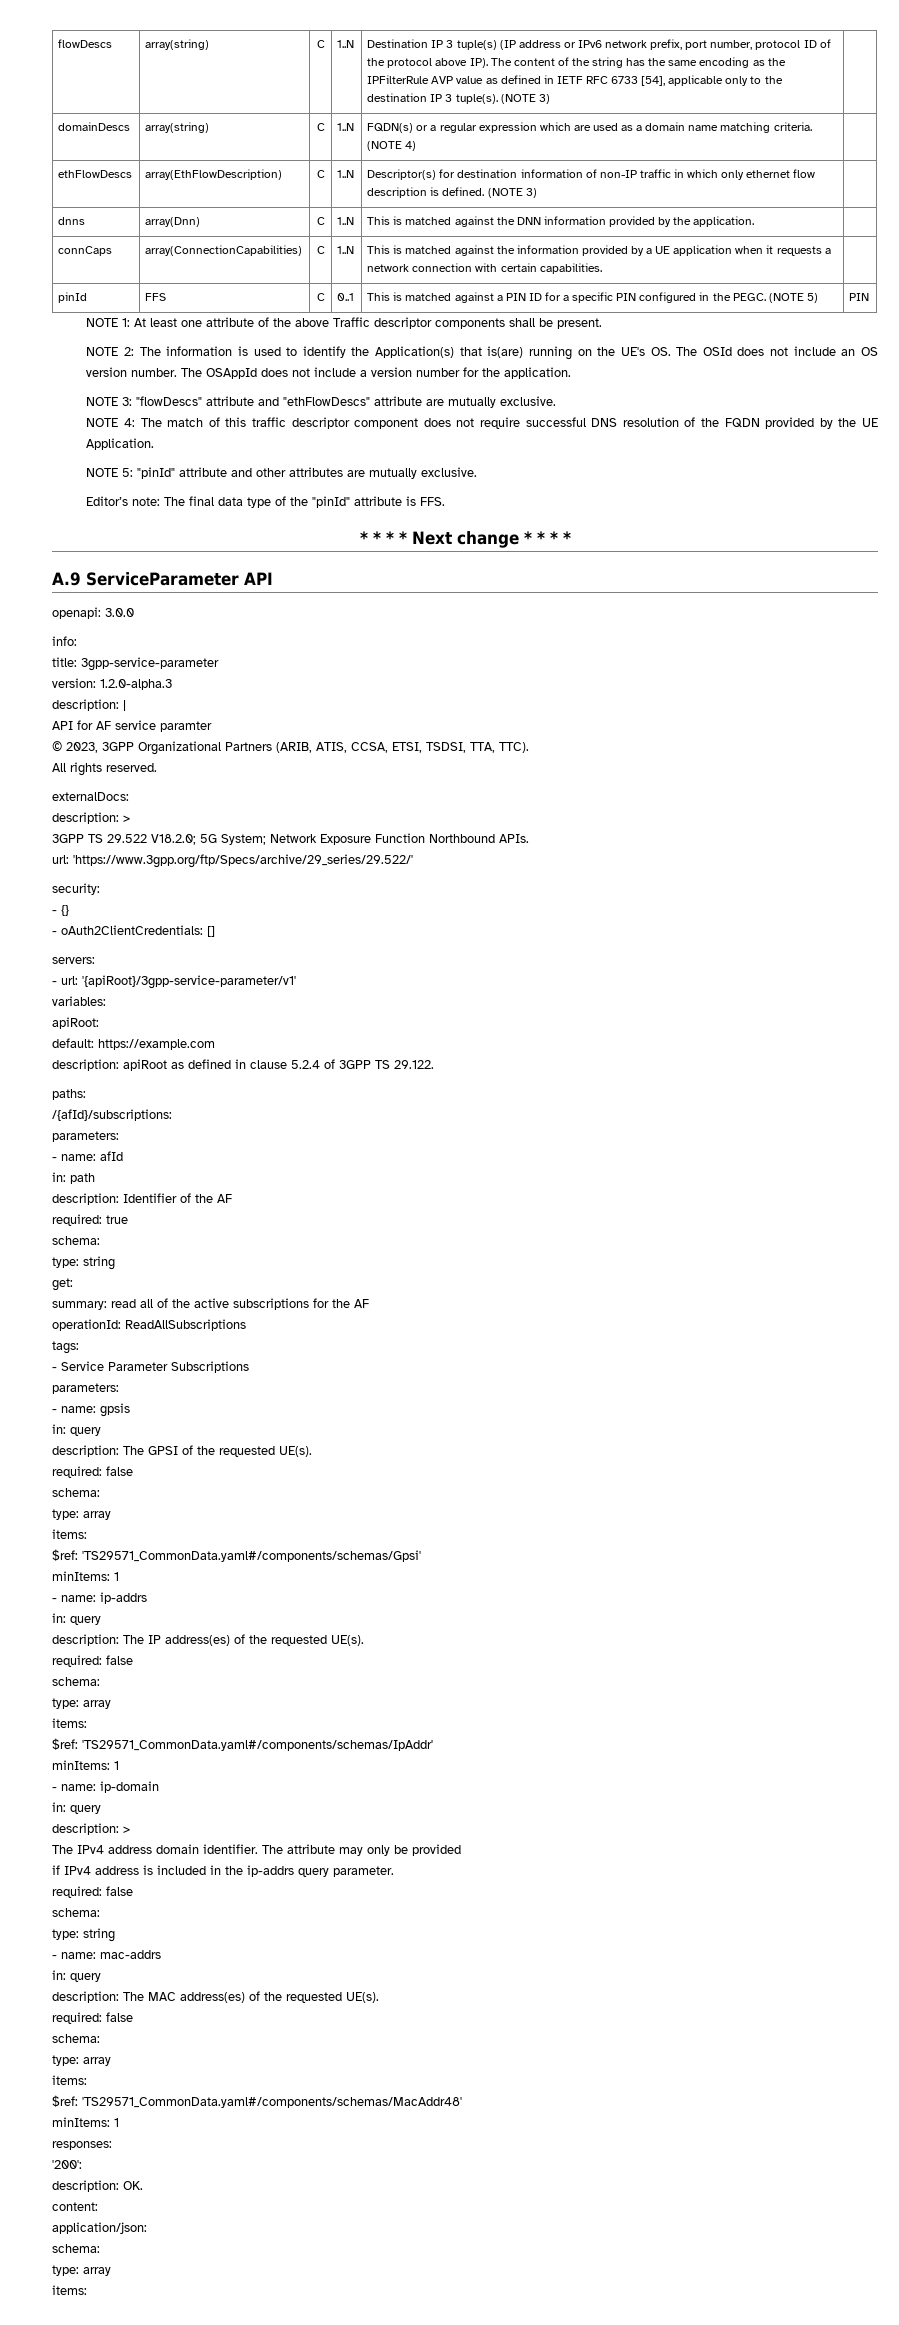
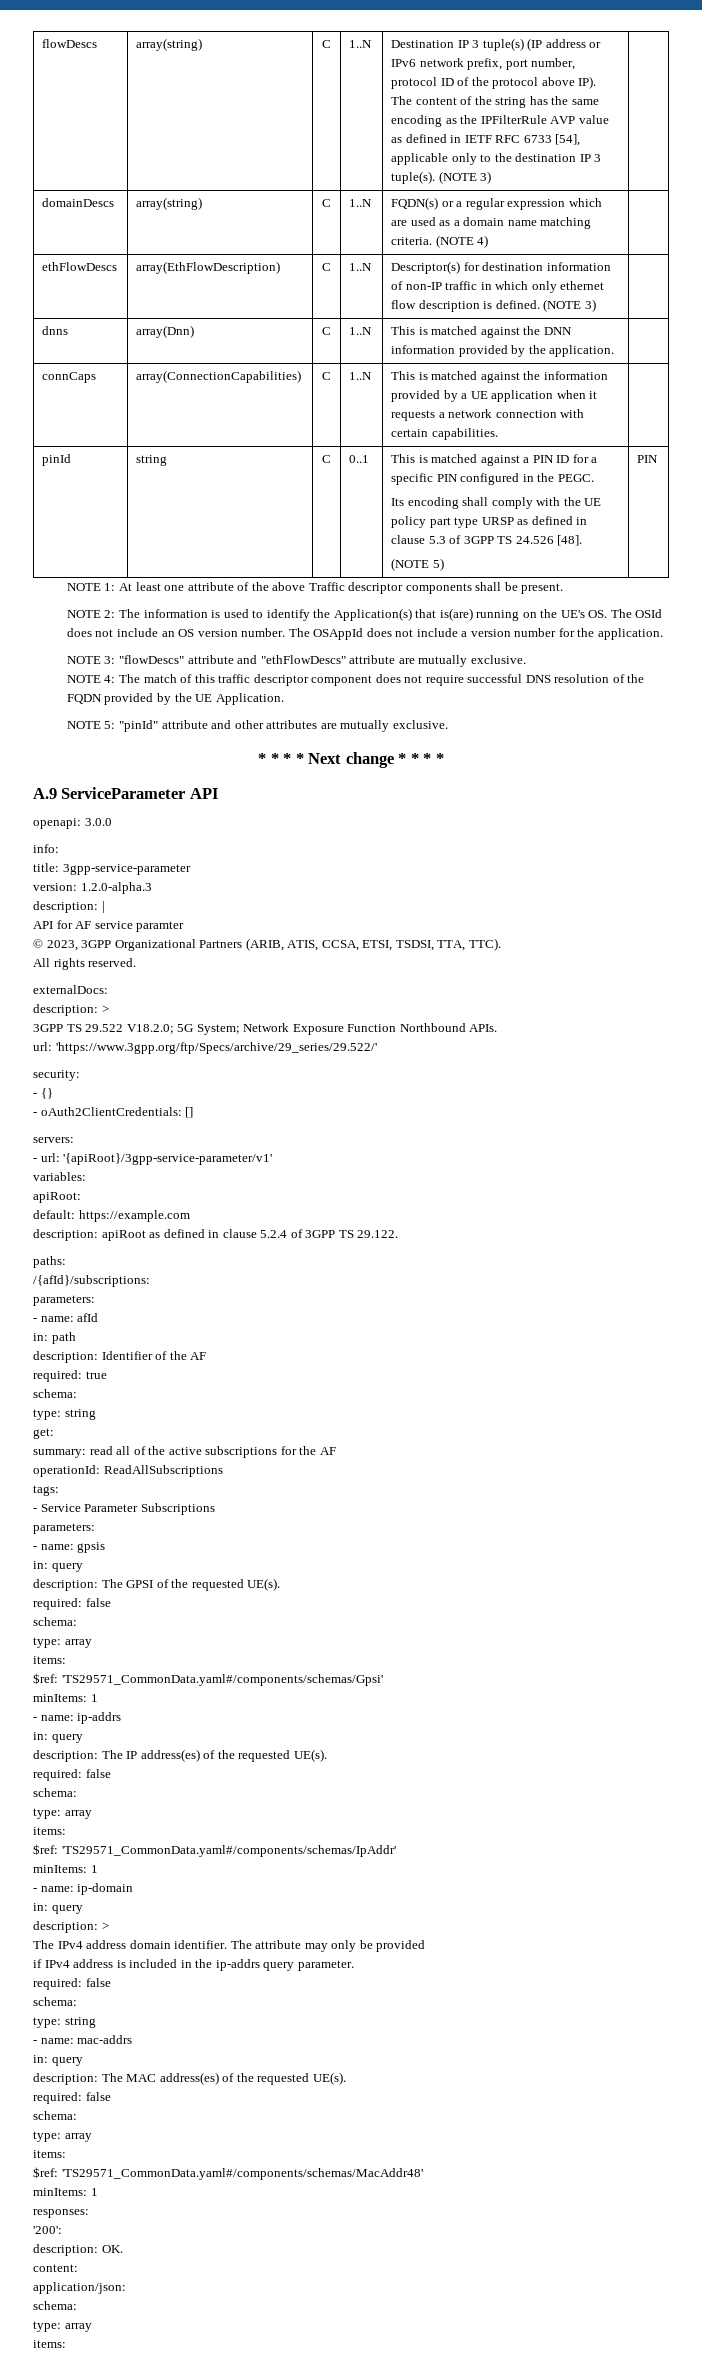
[145,293,167,301] FFS -> [136,455,168,466] string
(766, 297) none -> [391,497,602,509] [391,516,588,528] [391,535,583,546] // Its encoding shall comply with the UE policy part type URSP as defined in clause 5.3 of 3GPP TS 24.526 [48]. //
[86,496,446,508] // Editor’s note: The final data type of the "pinId" attribute is FFS. -> (448, 724) none

